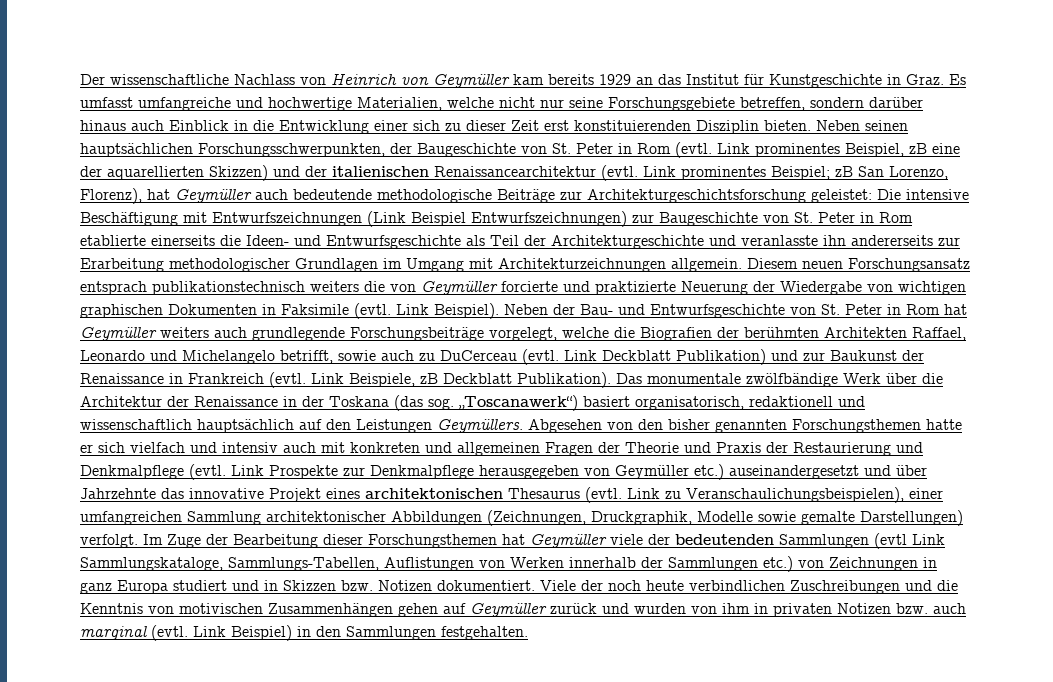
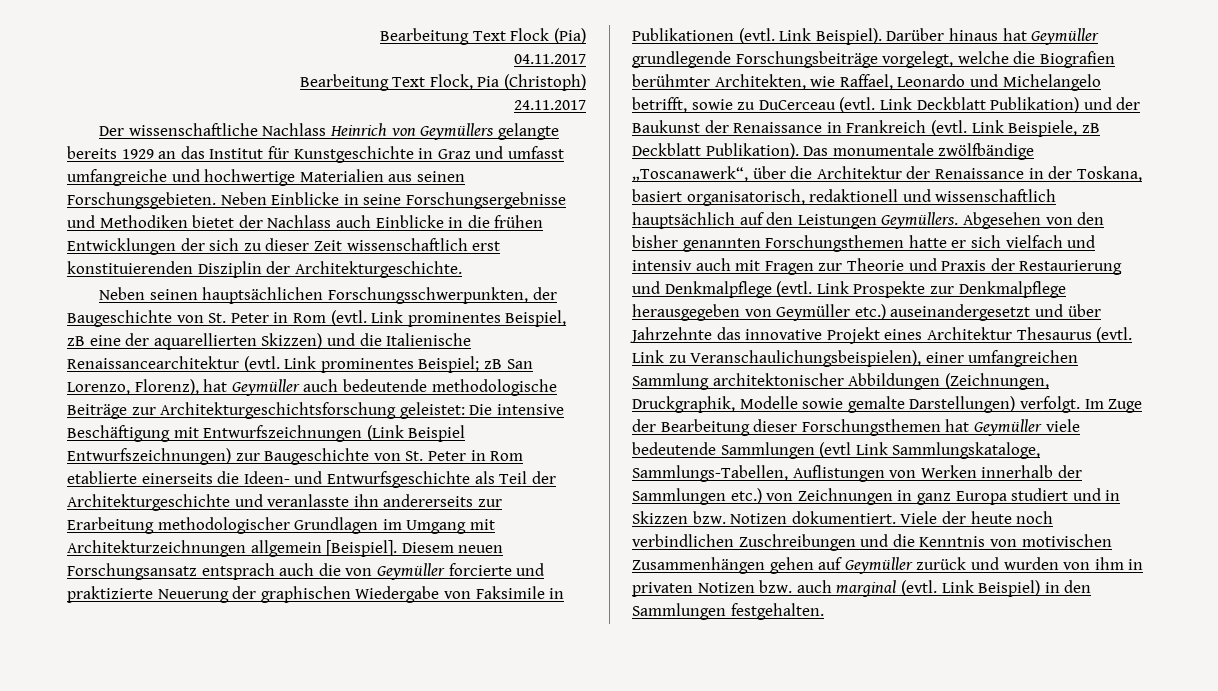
(80, 79) none -> [380,28,586,45] [514,54,586,64] [299,74,586,91] [514,100,586,110] Bearbeitung Text Flock (Pia) // 04.11.2017 // Bearbeitung Text Flock, Pia (Christoph) // 24.11.2017 //
[300,77,326,85] von -> (327, 129) none
[433,74,544,88] Geymüller kam -> [420,123,559,140] Geymüllers gelangte
[906,74,966,85] Graz. Es -> [437,146,504,159] Graz und
[357,97,923,111] [80,120,408,134] Materialien, welche nicht nur seine Forschungsgebiete betreffen, sondern darüber hinaus auch Einblick in die Entwicklung einer -> [299,169,465,182] [67,192,566,209] [67,215,544,228] [67,238,205,255] Materialien aus seinen Forschungsgebieten. Neben Einblicke in seine Forschungsergebnisse und Methodiken bietet der Nachlass auch Einblicke in die frühen Entwicklungen der
(539, 125) none -> [346,238,468,251] wissenschaftlich
[764,120,811,131] bieten. -> [266,261,462,278] der Architekturgeschichte. //
[305,166,429,177] der italienischen -> [359,333,472,346] die Italienische
[671,258,742,272] allgemein. -> [250,540,398,557] allgemein [Beispiel].
[152,281,359,295] publikationstechnisch weiters -> [279,563,315,576] auch
(775, 286) none -> [260,586,351,603] graphischen
[898,281,966,295] [80,303,967,319] [80,327,247,341] wichtigen graphischen Dokumenten in Faksimile (evtl. Link Beispiel). Neben der Bau- und Entwurfsgeschichte von St. Peter in Rom hat Geymüller weiters auch -> [475,586,565,599] [632,28,1100,45] Faksimile in Publikationen (evtl. Link Beispiel). Darüber hinaus hat Geymüller
[717,327,907,338] der berühmten Architekten -> [632,74,836,90] berühmter Architekten, wie
[381,350,414,361] auch -> (733, 104) none
[803,352,825,361] zur -> [1116,97,1141,110] der
[843,373,881,384] Werk -> [632,166,748,182] „Toscanawerk“,
[329,395,578,411] Toskana (das sog. „Toscanawerk“) -> [1076,166,1142,182] Toskana,
[350,442,620,456] konkreten und allgemeinen Fragen der -> [764,261,843,275] Fragen zur
[365,488,503,499] architektonischen -> [926,327,1012,340] Architektur
[648,534,774,545] der bedeutenden -> [632,442,716,455] bedeutende
[608,580,684,591] noch heute -> [970,511,1054,524] heute noch

